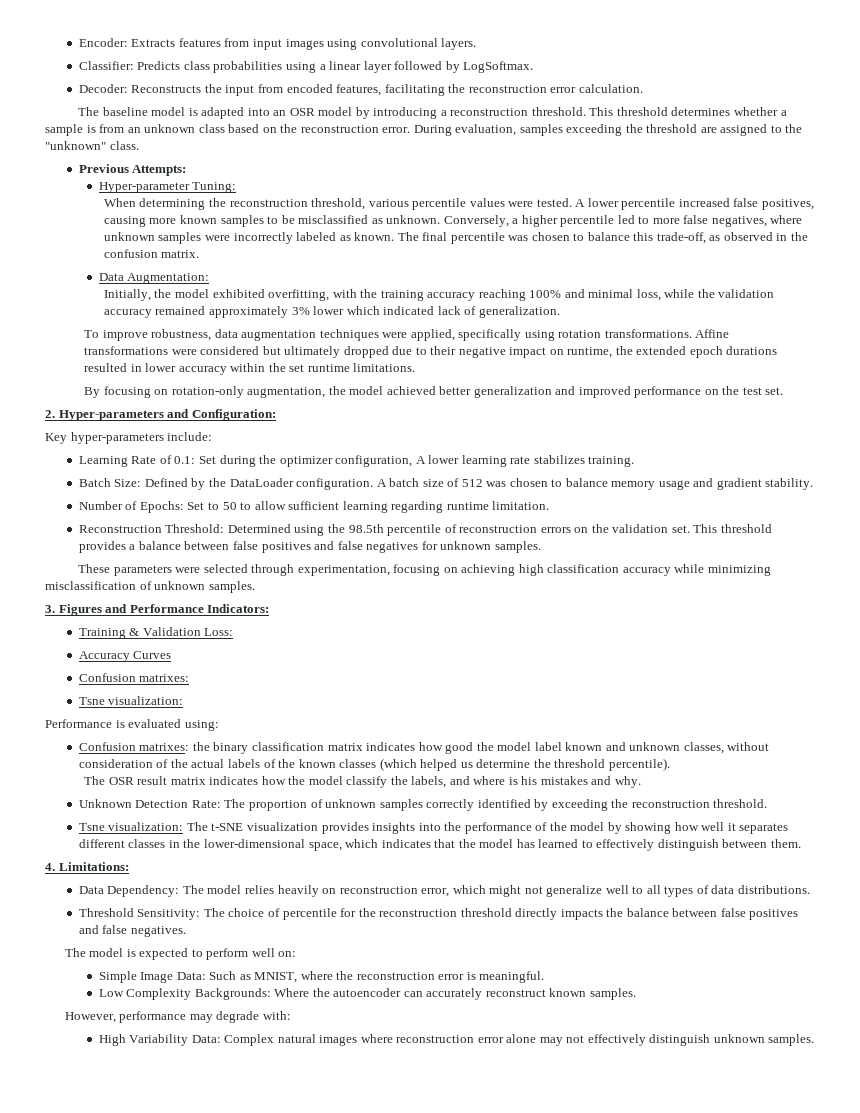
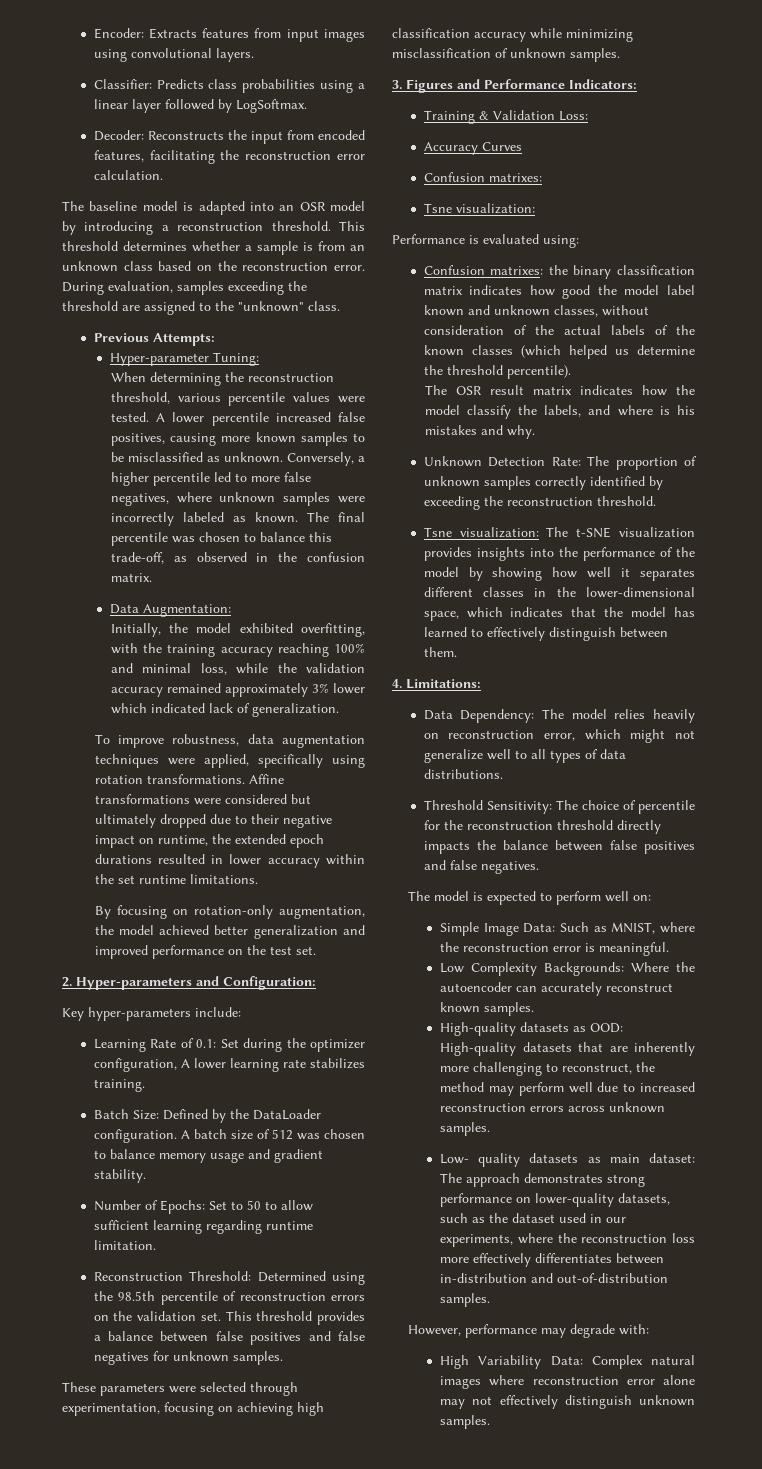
(636, 994) none -> [440,1022,624,1036] [440,1042,695,1056] [440,1062,656,1076] [440,1082,695,1096] [440,1102,666,1113] [440,1122,491,1136] [440,1153,695,1167] [440,1173,646,1187] [440,1193,671,1207] [440,1213,627,1223] [440,1233,695,1247] [440,1253,665,1267] [440,1273,669,1283] [440,1293,491,1307] // High-quality datasets as OOD: High-quality datasets that are inherently more challenging to reconstruct, the method may perform well due to increased reconstruction errors across unknown samples. // Low- quality datasets as main dataset: The approach demonstrates strong performance on lower-quality datasets, such as the dataset used in our experiments, where the reconstruction loss more effectively differentiates between in-distribution and out-of-distribution samples.

